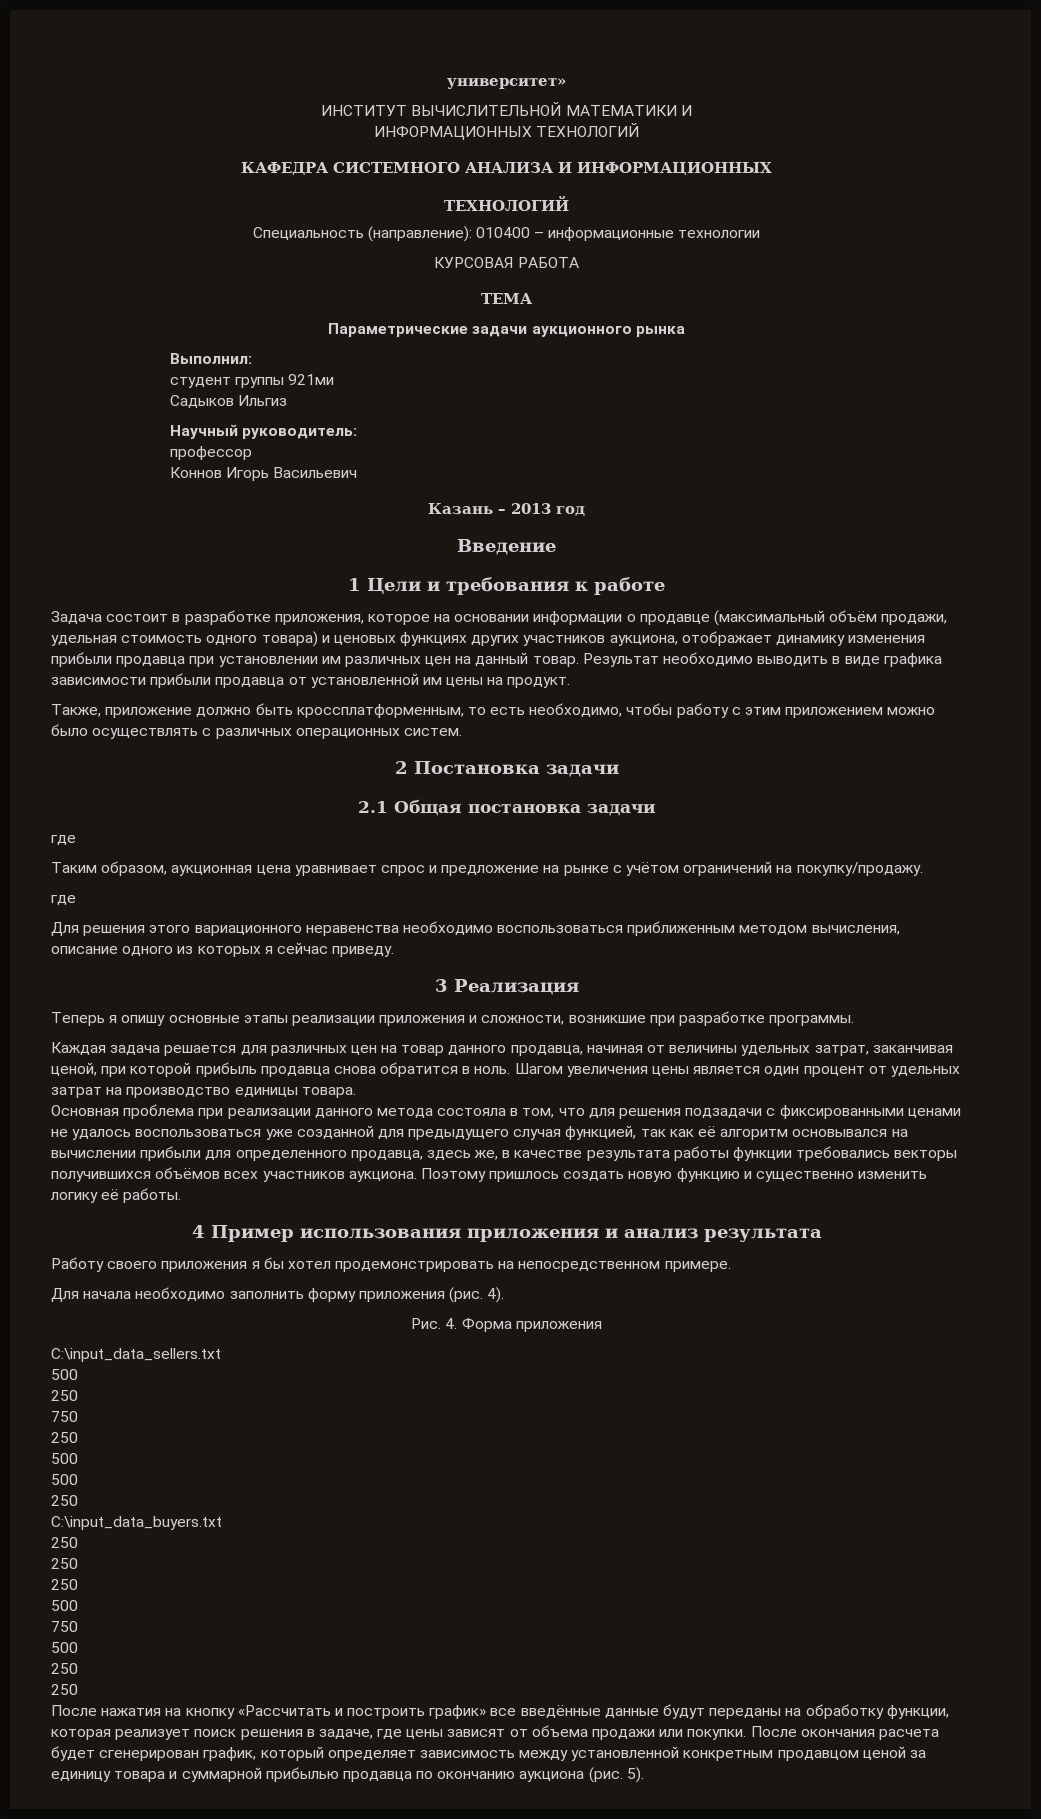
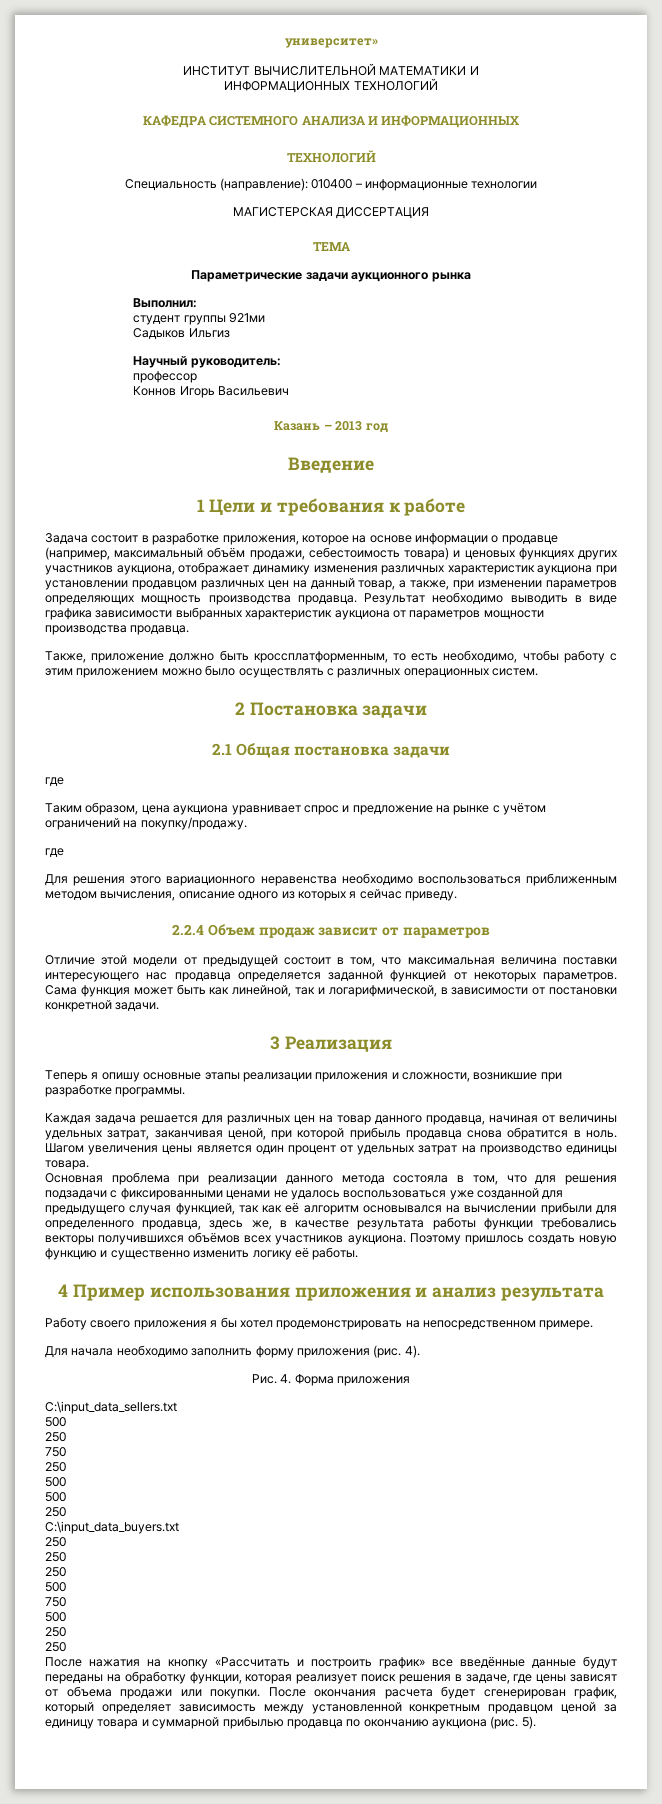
[434,257,579,268] КУРСОВАЯ РАБОТА -> [232,207,430,219] МАГИСТЕРСКАЯ ДИССЕРТАЦИЯ
[454,614,530,622] основании -> [369,535,412,543] основе
[714,610,948,626] [51,635,258,646] (максимальный объём продажи, удельная стоимость одного -> [45,547,400,560] (например, максимальный объём продажи, себестоимость
[51,652,186,667] прибыли продавца -> [381,565,593,575] различных характеристик аукциона
[321,656,341,664] им -> [131,580,197,590] продавцом
[532,656,579,667] товар. -> [358,580,618,590] [45,595,357,605] товар, а также, при изменении параметров определяющих мощность производства продавца.
[150,673,571,688] прибыли продавца от установленной им цены на продукт. -> [175,607,544,620] [45,625,190,635] выбранных характеристик аукциона от параметров мощности производства продавца.
[171,865,291,876] аукционная цена -> [141,805,229,815] цена аукциона
(395, 951) none -> [172,924,490,938] [45,955,617,967] [45,970,617,982] [45,984,617,997] [45,1000,160,1012] // 2.2.4 Объем продаж зависит от параметров // Отличие этой модели от предыдущей состоит в том, что максимальная величина поставки интересующего нас продавца определяется заданной функцией от некоторых параметров. Сама функция может быть как линейной, так и логарифмической, в зависимости от постановки конкретной задачи.

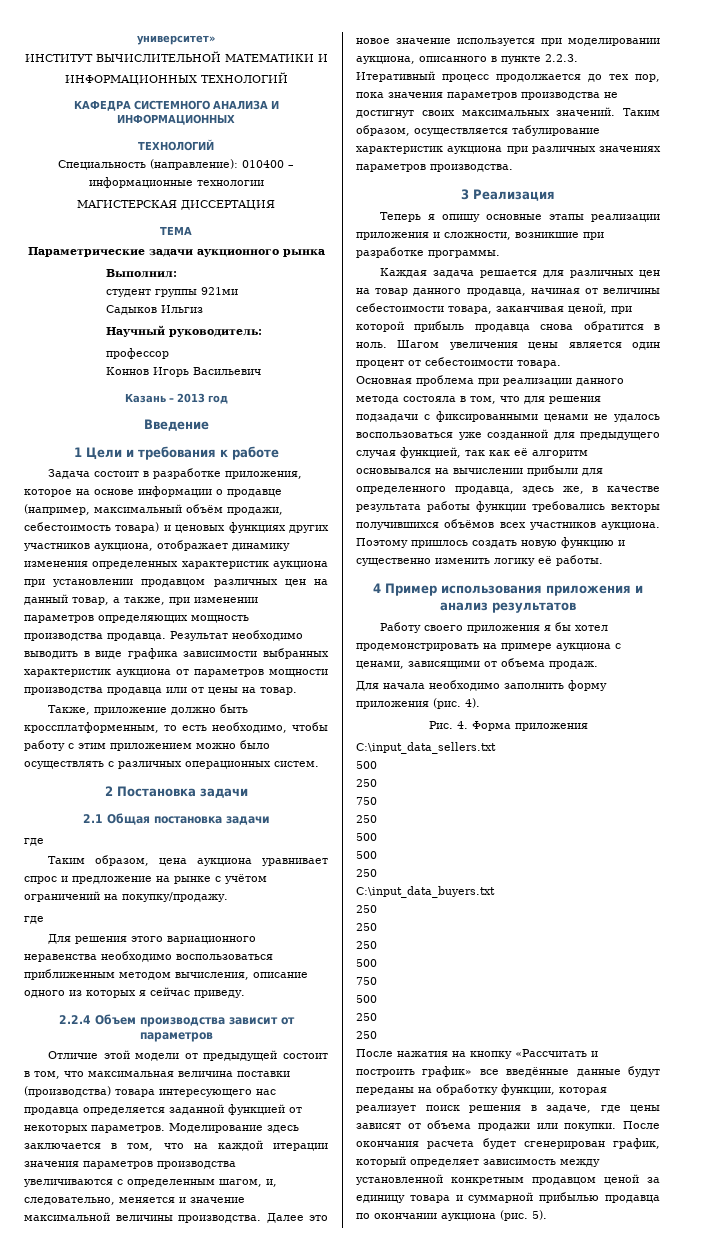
[381,565,445,575] различных -> [92,561,179,569] определенных
[130,625,190,635] продавца. -> [107,687,297,695] продавца или от цены на товар.
[258,927,315,938] продаж -> [139,1017,225,1027] производства
(617, 961) none -> [24,1086,155,1097] (производства) товара
[45,984,617,997] [45,1000,160,1012] Сама функция может быть как линейной, так и логарифмической, в зависимости от постановки конкретной задачи. -> [169,1123,299,1133] [24,1140,328,1151] [24,1161,236,1169] [24,1179,277,1187] [24,1197,245,1205] [24,1212,328,1223] [356,38,660,46] [356,54,578,64] [356,71,660,82] [356,92,618,100] [356,107,660,118] [356,125,600,136] [356,146,661,154] [356,164,513,172] Моделирование здесь заключается в том, что на каждой итерации значения параметров производства увеличиваются с определенным шагом, и, следовательно, меняется и значение максимальной величины производства. Далее это новое значение используется при моделировании аукциона, описанного в пункте 2.2.3. Итеративный процесс продолжается до тех пор, пока значения параметров производства не достигнут своих максимальных значений. Таким образом, осуществляется табулирование характеристик аукциона при различных значениях параметров производства.
[45,1130,150,1140] удельных затрат, -> [356,303,492,314] себестоимости товара,
[357,1145,617,1155] удельных затрат на производство единицы -> [425,357,513,366] себестоимости
[500,1287,604,1301] результата -> [492,602,576,613] результатов
[423,1320,594,1330] непосредственном примере. -> [501,643,621,651] [356,658,598,669] примере аукциона с ценами, зависящими от объема продаж.
[363,1719,429,1727] окончанию -> [374,1213,437,1219] окончании

